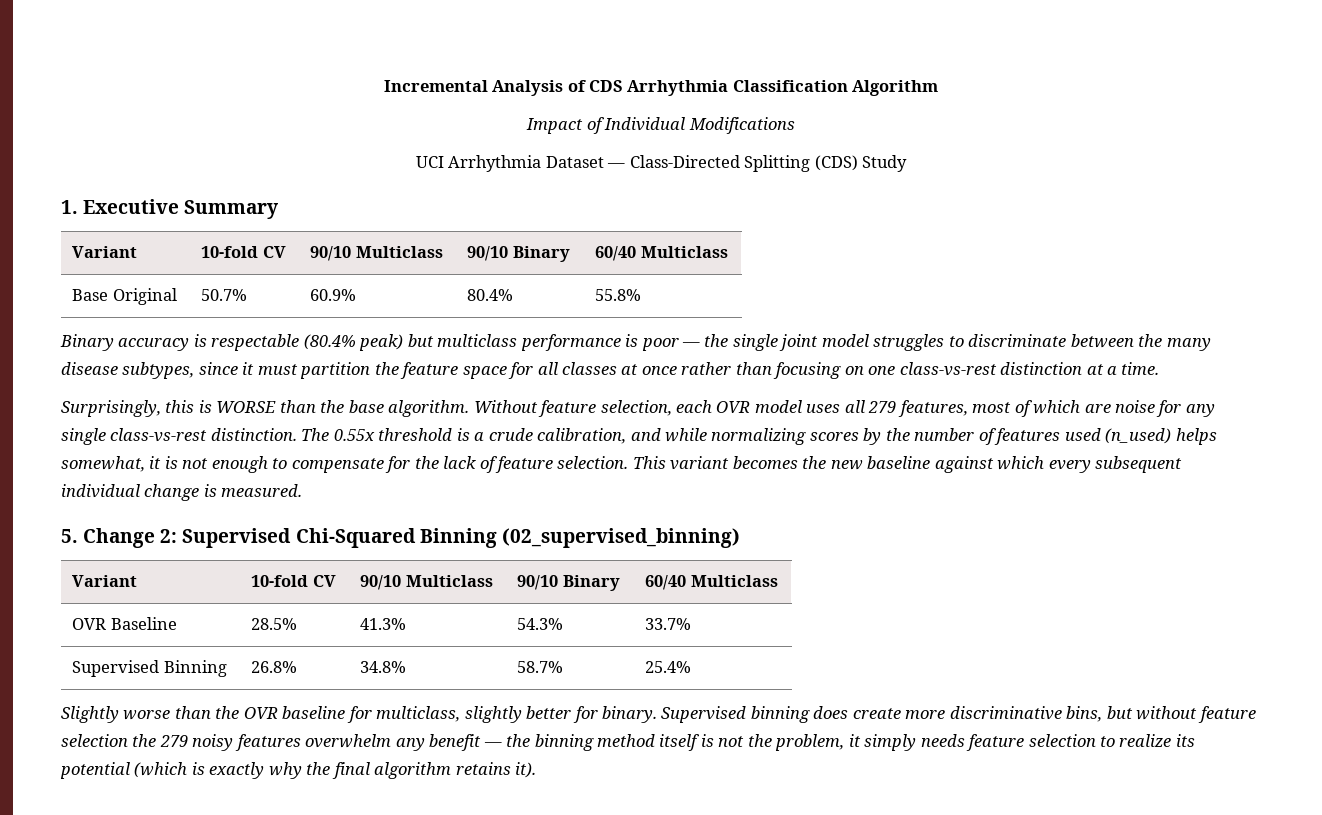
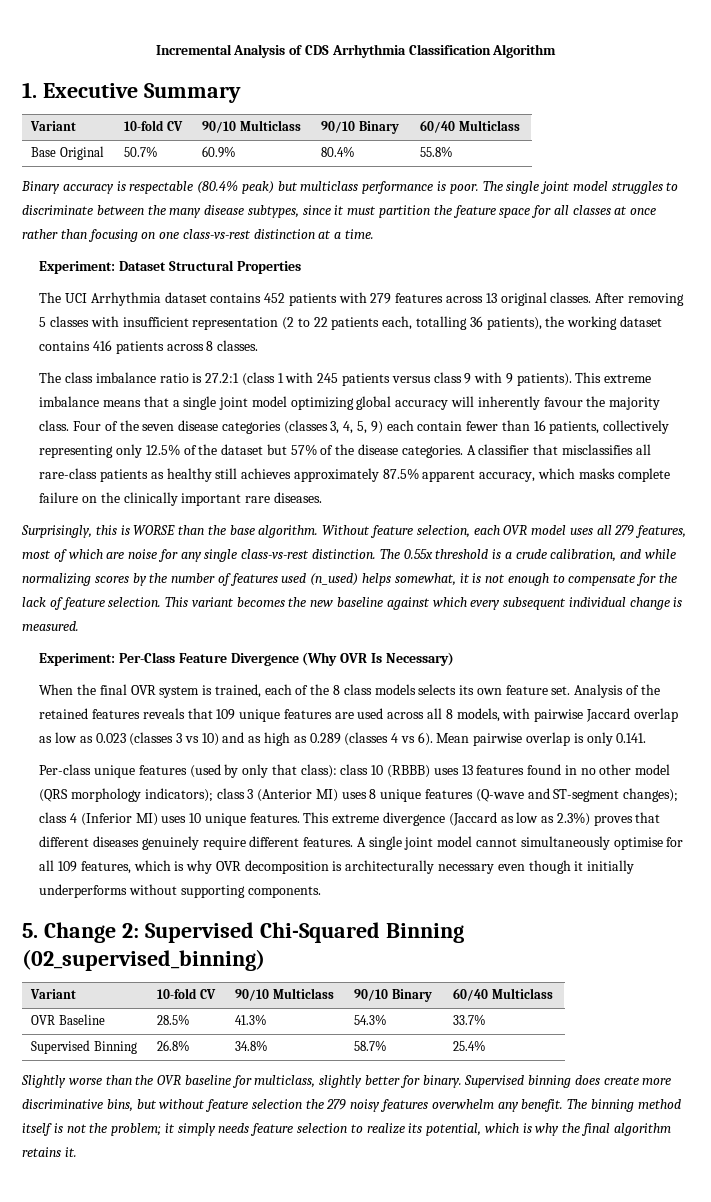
[526,117,795,134] [415,155,908,172] // Impact of Individual Modifications // UCI Arrhythmia Dataset — Class-Directed Splitting (CDS) Study -> (557, 51) none
[641,334,729,351] poor — the -> [449,181,503,194] poor. The
(1160, 368) none -> [39,260,301,274] [39,292,684,306] [39,316,662,330] [39,340,259,354] [39,372,652,386] [39,396,661,410] [39,420,670,434] [39,444,651,458] [39,468,670,482] [39,492,322,506] // Experiment: Dataset Structural Properties // The UCI Arrhythmia dataset contains 452 patients with 279 features across 13 original classes. After removing 5 classes with insufficient representation (2 to 22 patients each, totalling 36 patients), the working dataset contains 416 patients across 8 classes. // The class imbalance ratio is 27.2:1 (class 1 with 245 patients versus class 9 with 9 patients). This extreme imbalance means that a single joint model optimizing global accuracy will inherently favour the majority class. Four of the seven disease categories (classes 3, 4, 5, 9) each contain fewer than 16 patients, collectively representing only 12.5% of the dataset but 57% of the disease categories. A classifier that misclassifies all rare-class patients as healthy still achieves approximately 87.5% apparent accuracy, which masks complete failure on the clinically important rare diseases.
(303, 490) none -> [39,652,454,666] [39,684,660,698] [39,708,678,722] [39,732,647,746] [39,764,671,778] [39,788,679,802] [39,812,661,826] [39,836,684,850] [39,860,635,874] [39,884,321,898] // Experiment: Per-Class Feature Divergence (Why OVR Is Necessary) // When the final OVR system is trained, each of the 8 class models selects its own feature set. Analysis of the retained features reveals that 109 unique features are used across all 8 models, with pairwise Jaccard overlap as low as 0.023 (classes 3 vs 10) and as high as 0.289 (classes 4 vs 6). Mean pairwise overlap is only 0.141. // Per-class unique features (used by only that class): class 10 (RBBB) uses 13 features found in no other model (QRS morphology indicators); class 3 (Anterior MI) uses 8 unique features (Q-wave and ST-segment changes); class 4 (Inferior MI) uses 10 unique features. This extreme divergence (Jaccard as low as 2.3%) proves that different diseases genuinely require different features. A single joint model cannot simultaneously optimise for all 109 features, which is why OVR decomposition is architecturally necessary even though it initially underperforms without supporting components.
[429,734,531,751] benefit — the -> [521,1099,588,1112] benefit. The
[775,734,845,751] problem, -> [111,1123,162,1136] problem;
[60,762,265,779] potential (which is exactly -> [426,1123,532,1136] potential, which is
[515,762,537,778] it). -> [64,1147,77,1157] it.

